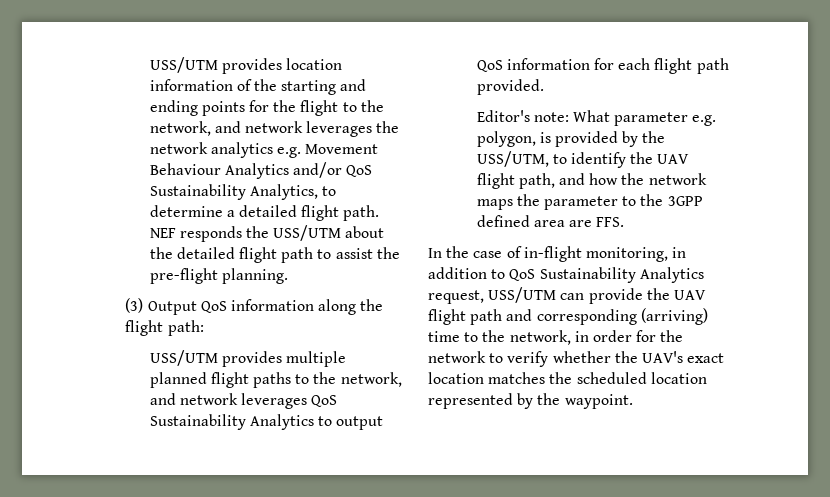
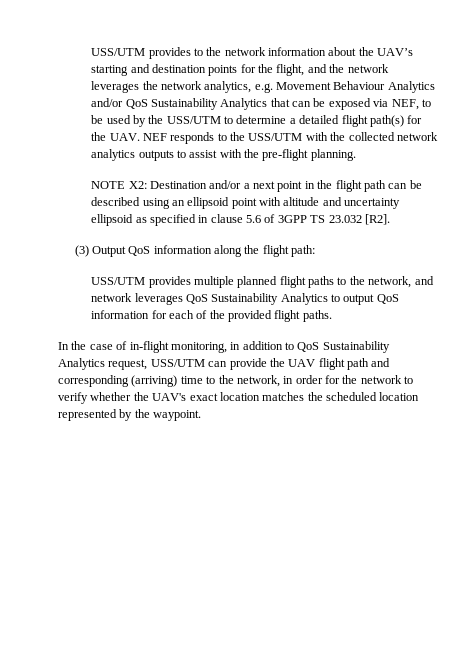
[149,57,343,74] [149,79,278,91] USS/UTM provides location information of the -> [91,47,414,59] USS/UTM provides to the network information about the UAV’s
[149,100,198,116] ending -> [151,64,206,73] destination
[300,100,384,116] [149,121,241,136] flight to the network, and -> [276,64,345,76] flight, and the
[210,142,273,158] analytics -> [204,81,252,93] analytics,
[249,184,318,200] Analytics, -> [220,98,431,110] [91,115,221,127] Analytics that can be exposed via NEF, to be used by the USS/UTM
[343,205,380,221] path. -> [369,115,423,127] [91,132,140,141] path(s) for the UAV.
[246,225,385,241] [149,247,314,263] the USS/UTM about the detailed flight path -> [217,132,438,141] [91,149,174,161] to the USS/UTM with the collected network analytics outputs
(373, 253) none -> [219,149,242,158] with
(288, 276) none -> [91,180,422,192] [91,197,401,209] [91,214,390,226] // NOTE X2: Destination and/or a next point in the flight path can be described using an ellipsoid point with altitude and uncertainty ellipsoid as specified in clause 5.6 of 3GPP TS 23.032 [R2].
[654,58,729,74] [476,79,544,95] [476,110,717,126] [476,131,666,147] [476,151,690,168] [476,173,707,189] [476,194,703,210] [476,215,625,227] flight path provided. // Editor's note: What parameter e.g. polygon, is provided by the USS/UTM, to identify the UAV flight path, and how the network maps the parameter to the 3GPP defined area are FFS. -> [196,310,332,322] of the provided flight paths.

